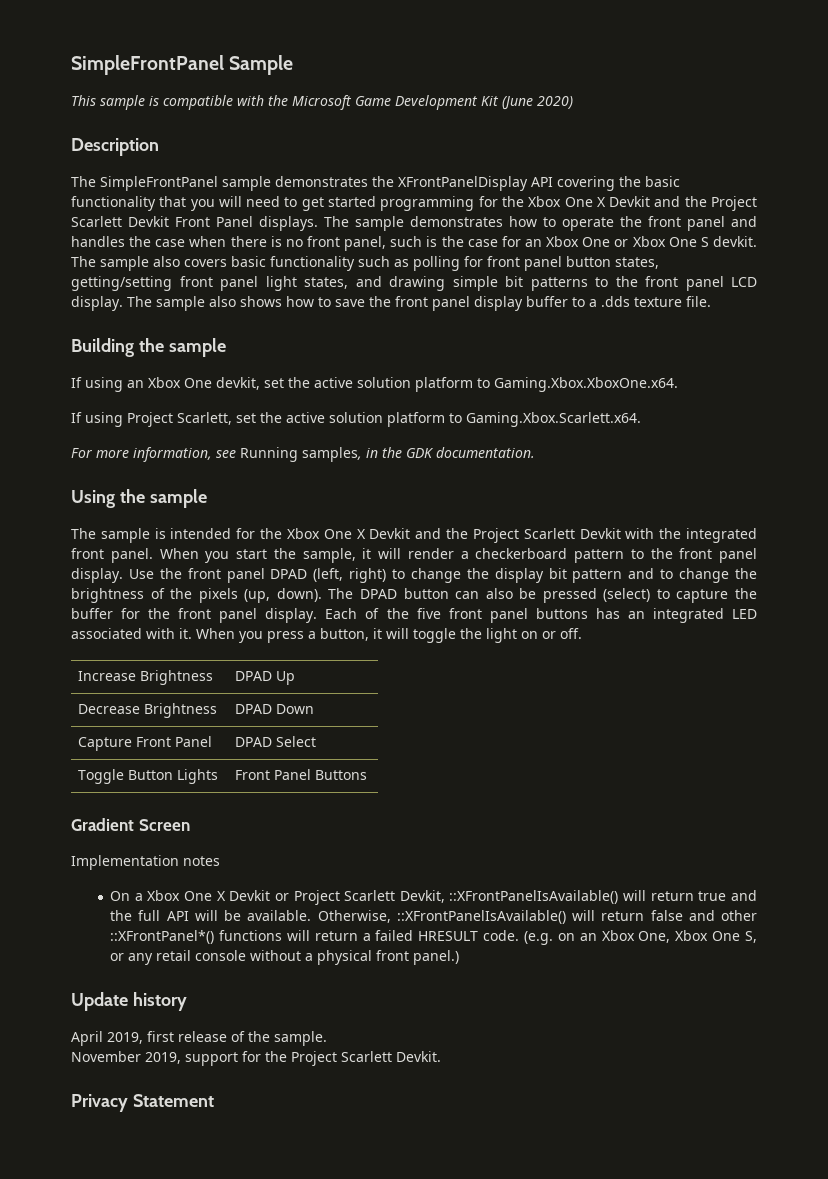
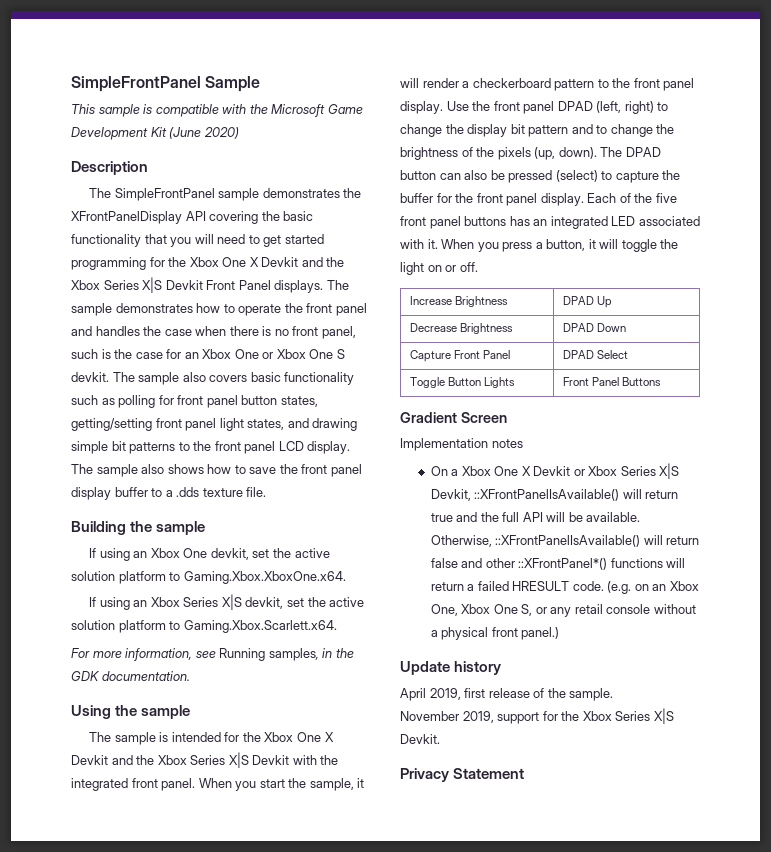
[710,196,757,211] [71,216,122,227] Project Scarlett -> [71,277,163,293] Xbox Series X|S
[127,412,232,427] Project Scarlett, -> [133,594,284,610] an Xbox Series X|S devkit,
[472,528,575,543] Project Scarlett -> [157,752,249,768] Xbox Series X|S
[293,890,396,905] Project Scarlett -> [588,463,680,479] Xbox Series X|S
[291,1051,392,1066] Project Scarlett -> [582,708,674,724] Xbox Series X|S

